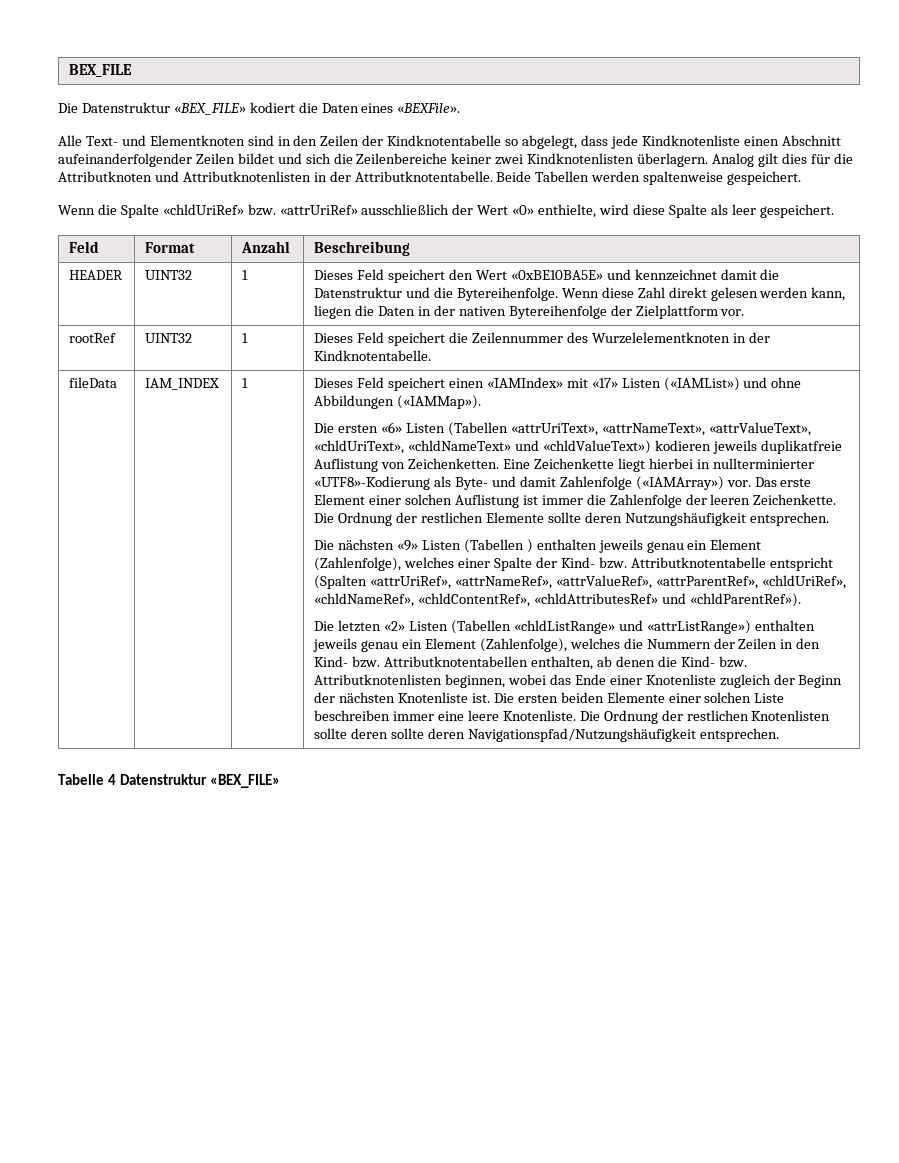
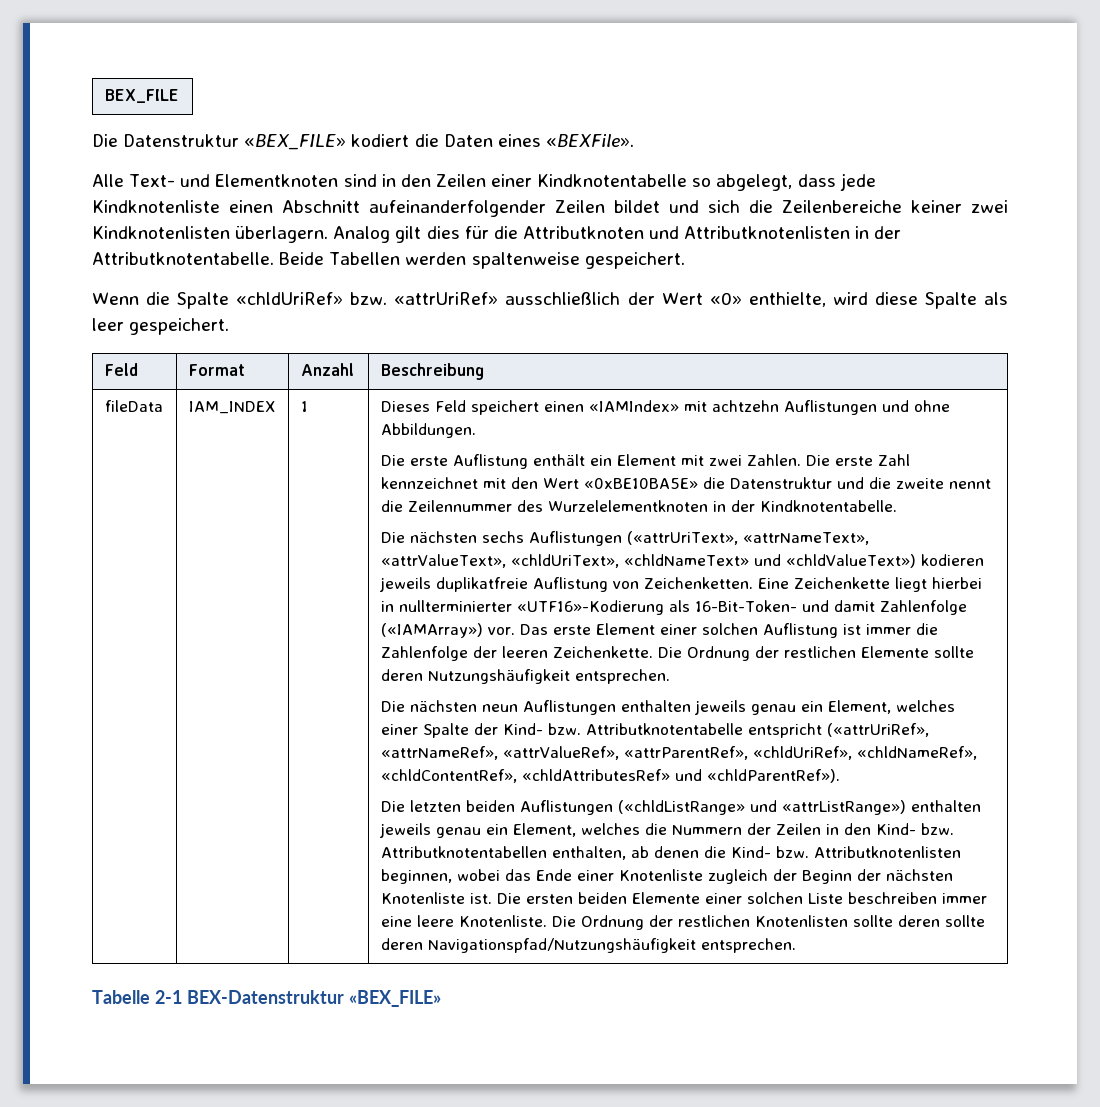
[362,135,384,146] der -> [491,174,533,187] einer
[69,270,124,280] [145,270,193,280] [242,270,249,280] [314,269,780,283] [314,287,846,301] [314,305,745,319] [69,333,117,343] [145,333,193,343] [242,333,249,343] [314,332,770,346] [314,350,432,361] // HEADER | UINT32 | 1 | Dieses Feld speichert den Wert «0xBE10BA5E» und kennzeichnet damit die Datenstruktur und die Bytereihenfolge. Wenn diese Zahl direkt gelesen werden kann, liegen die Daten in der nativen Bytereihenfolge der Zielplattform vor. // rootRef | UINT32 | 1 | Dieses Feld speichert die Zeilennummer des Wurzelelementknoten in der Kindknotentabelle. -> (484, 371) none
[591,377,802,391] [314,395,482,409] [314,422,598,436] «17» Listen («IAMList») und ohne Abbildungen («IAMMap»). // Die ersten «6» Listen (Tabellen «attrUriText», -> [711,400,950,415] [380,423,476,438] [380,454,910,469] [380,477,991,489] [380,500,897,512] [380,531,738,546] achtzehn Auflistungen und ohne Abbildungen. // Die erste Auflistung enthält ein Element mit zwei Zahlen. Die erste Zahl kennzeichnet mit den Wert «0xBE10BA5E» die Datenstruktur und die zweite nennt die Zeilennummer des Wurzelelementknoten in der Kindknotentabelle. // Die nächsten sechs Auflistungen («attrUriText»,
[314,476,489,490] «UTF8»-Kodierung als Byte- -> [516,600,797,615] «UTF16»-Kodierung als 16-Bit-Token-
[397,539,762,553] [314,557,402,571] «9» Listen (Tabellen ) enthalten jeweils genau ein Element (Zahlenfolge), -> [481,700,891,715] neun Auflistungen enthalten jeweils genau ein Element,
[314,575,452,589] (Spalten «attrUriRef», -> [826,723,929,737] («attrUriRef»,
[384,620,615,634] «2» Listen (Tabellen «chldListRange» -> [465,800,745,815] beiden Auflistungen («chldListRange»
[424,638,567,652] Element (Zahlenfolge), -> [512,823,576,837] Element,
[108,774,208,785] 4 Datenstruktur -> [154,990,344,1004] 2-1 BEX-Datenstruktur

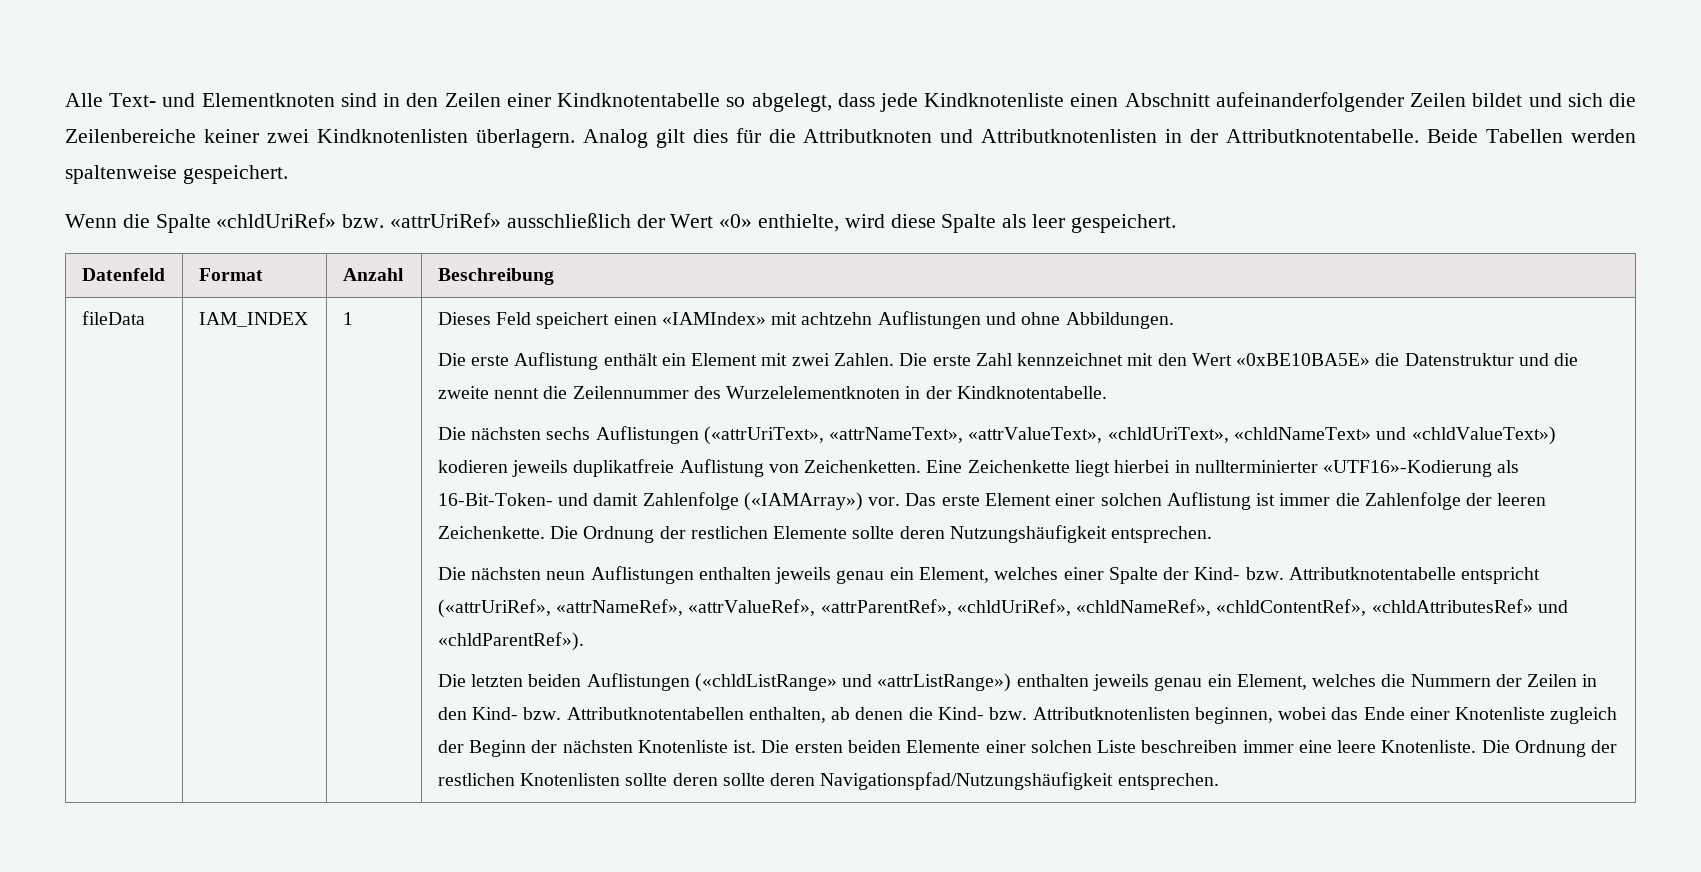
[104,89,179,103] [92,134,634,150] BEX_FILE // Die Datenstruktur «BEX_FILE» kodiert die Daten eines «BEXFile». // -> (65, 100) none
[104,363,138,376] Feld -> [81,268,165,281] Datenfeld
[92,990,441,1007] // Tabelle 2-1 BEX-Datenstruktur «BEX_FILE» -> (1219, 781) none

